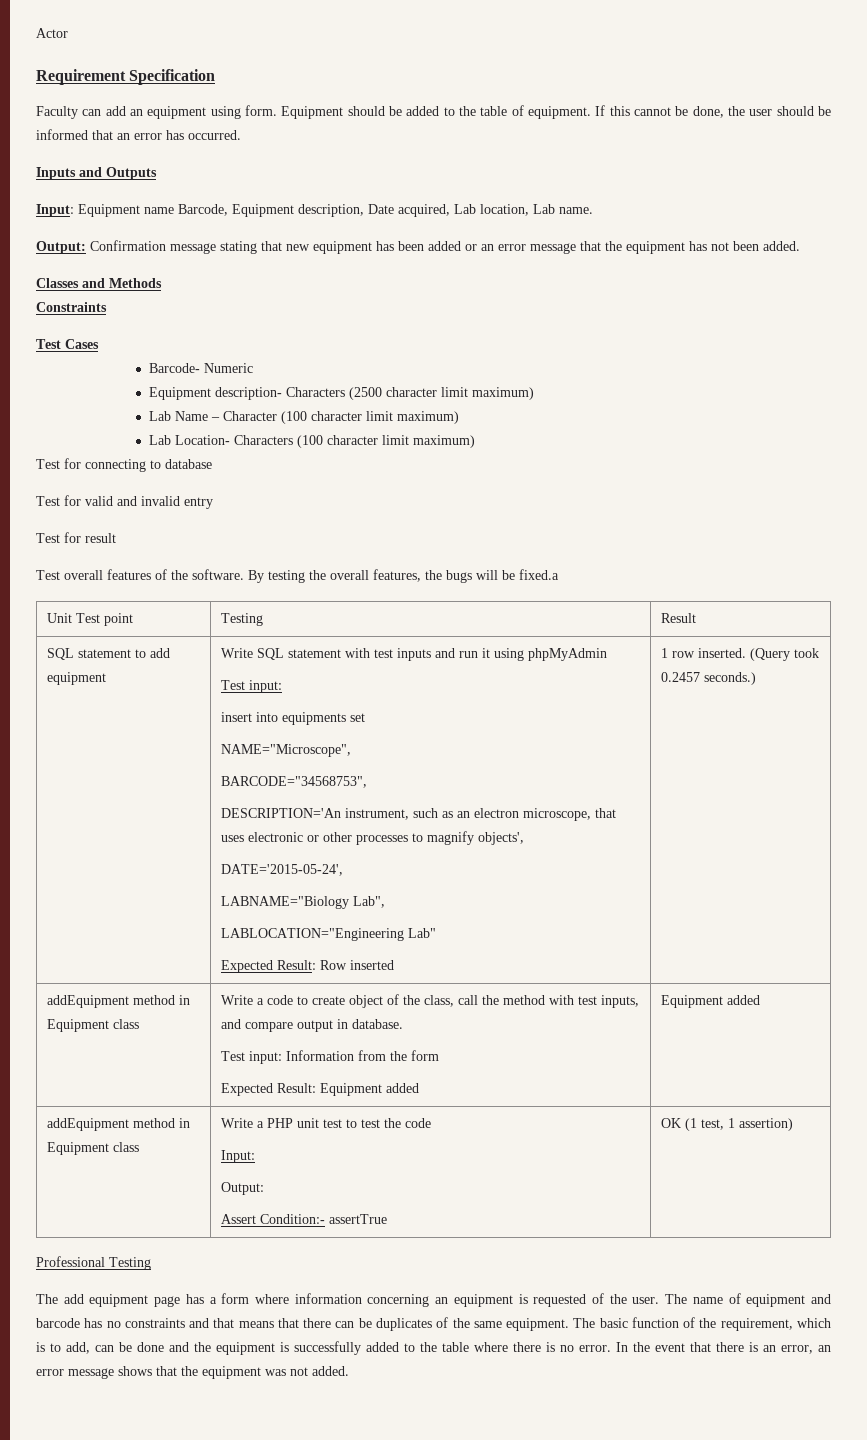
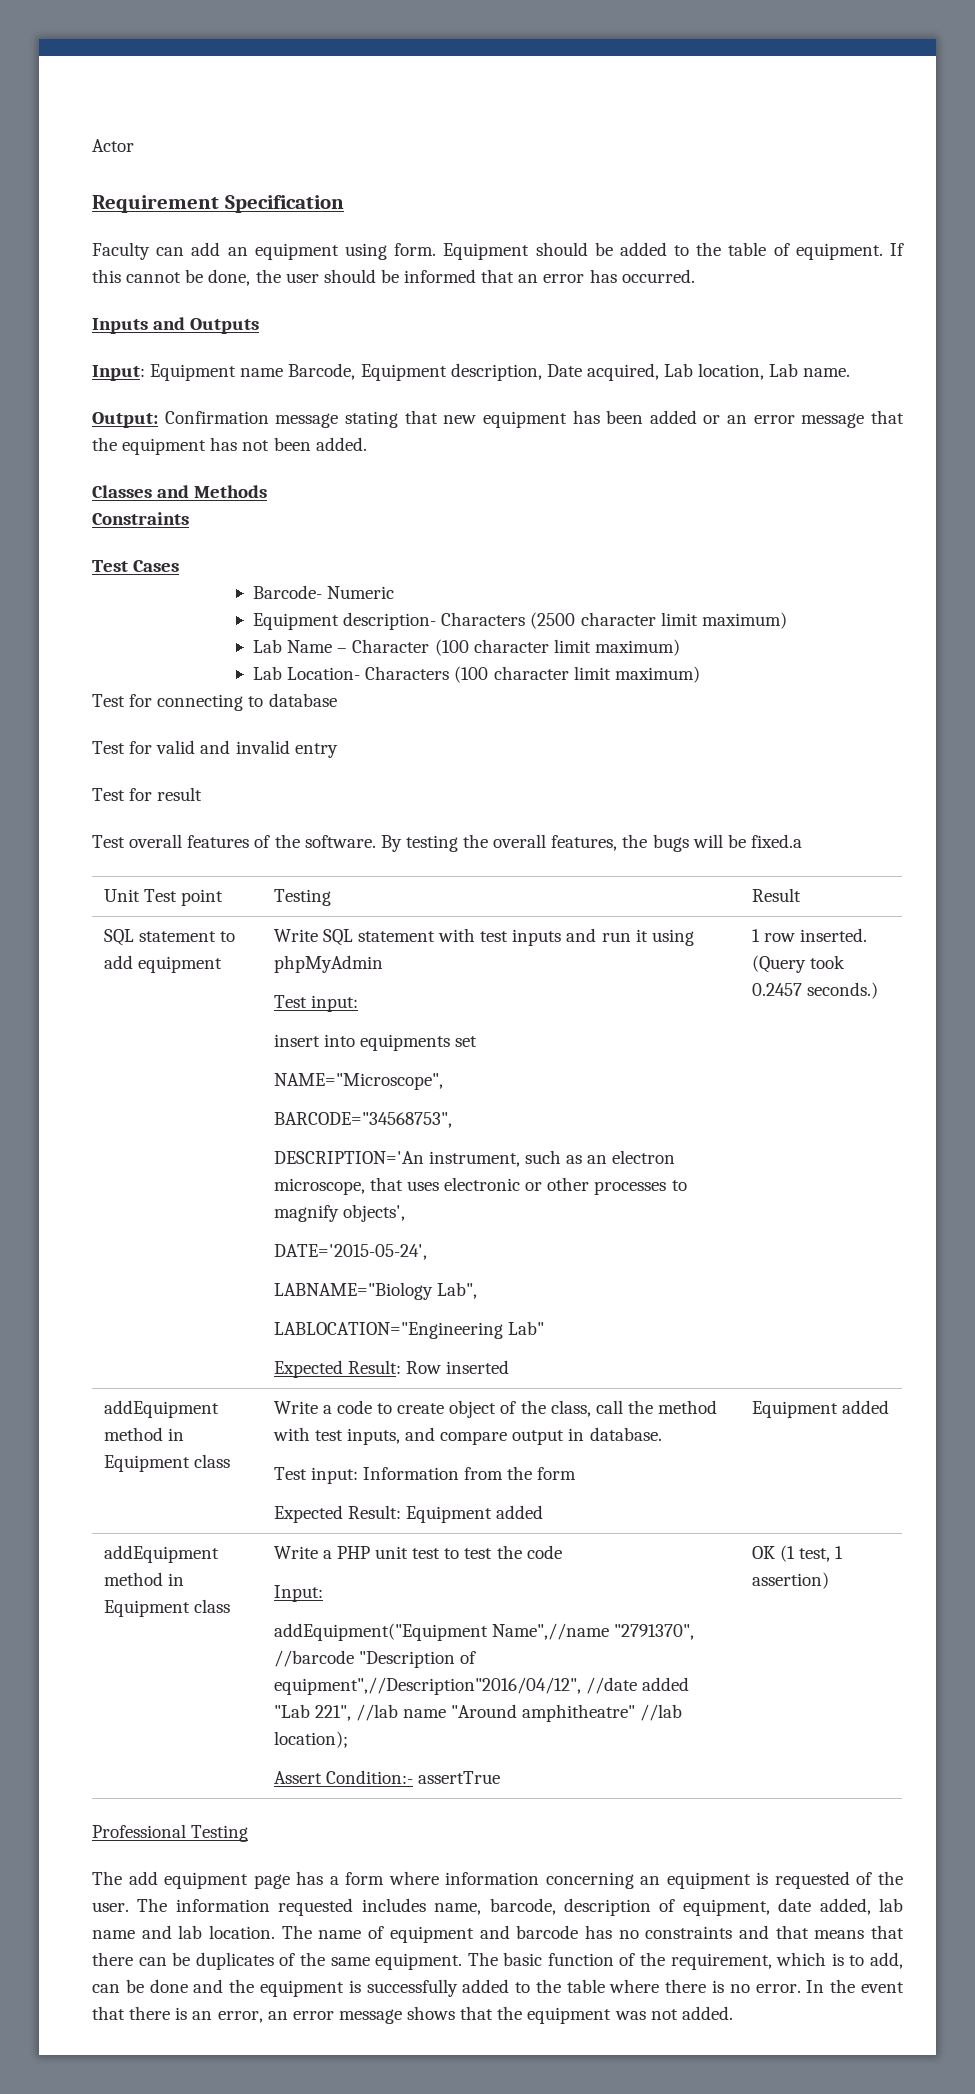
[220,1182,264,1195] Output: -> [273,1623,694,1641] [273,1650,476,1668] [273,1677,689,1695] [273,1704,683,1722] [273,1731,348,1748] addEquipment("Equipment Name",//name "2791370", //barcode "Description of equipment",//Description"2016/04/12", //date added "Lab 221", //lab name "Around amphitheatre" //lab location);
(688, 1299) none -> [175,1898,903,1916] [92,1925,312,1939] information requested includes name, barcode, description of equipment, date added, lab name and lab location. The

